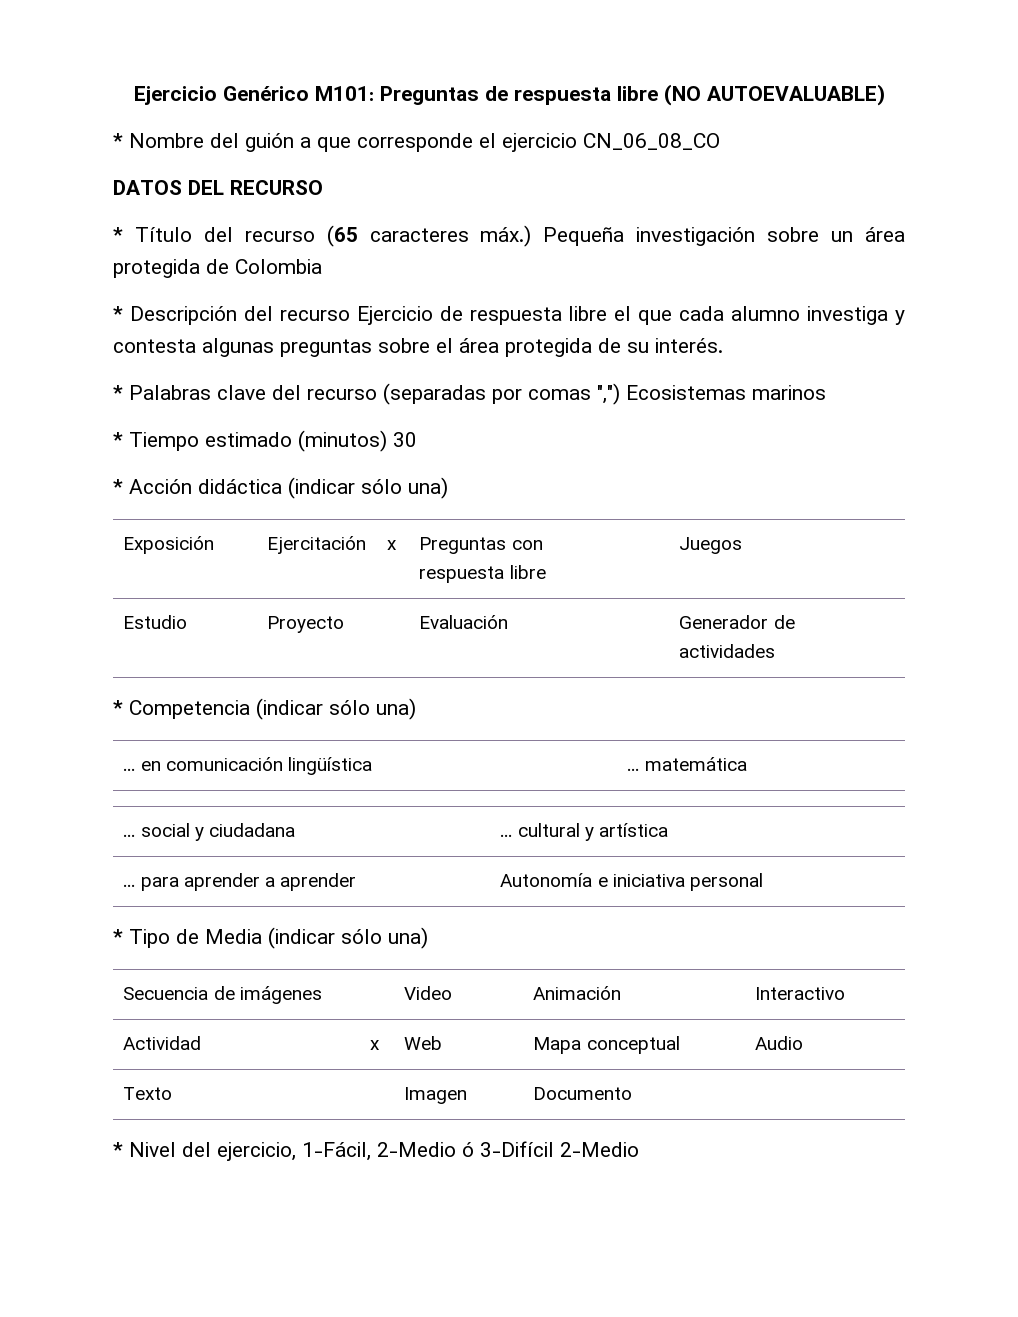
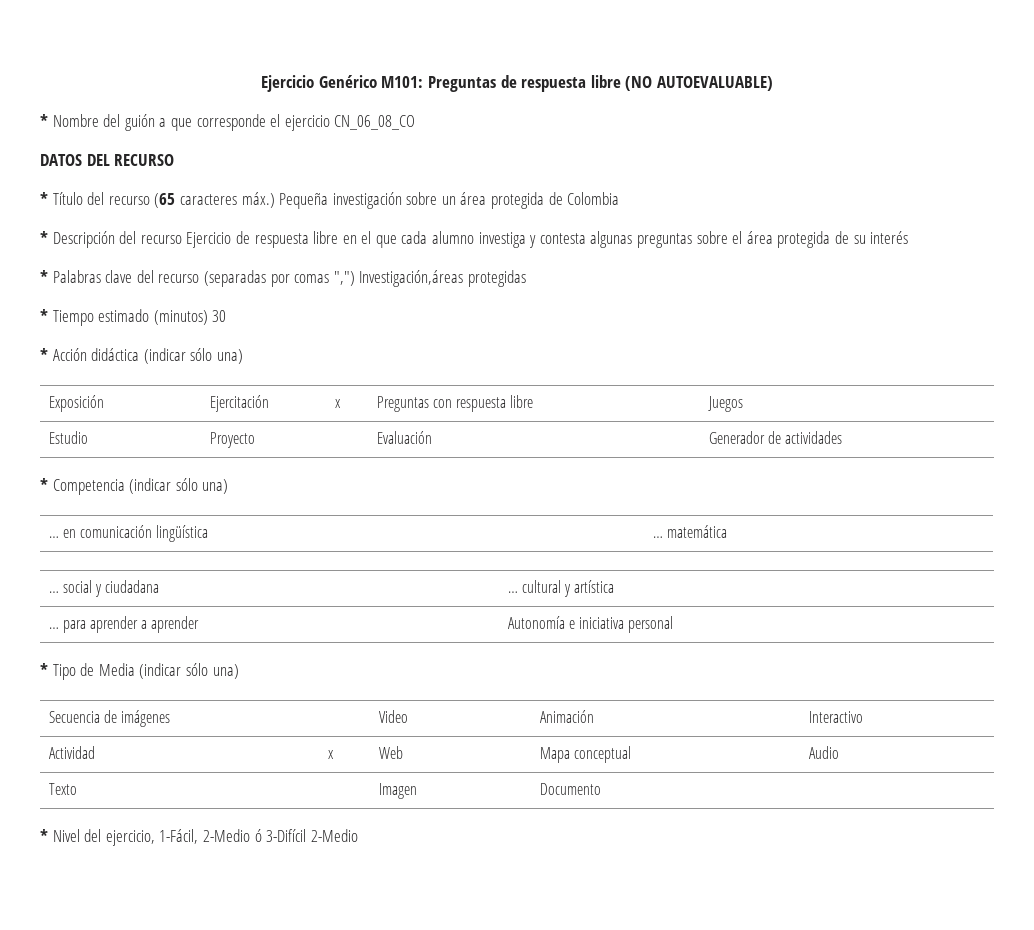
(608, 313) none -> [342,235,357,244] en
[655,338,723,353] interés. -> [870,231,909,244] interés
[626,385,826,400] Ecosistemas marinos -> [359,270,526,287] Investigación,áreas protegidas

